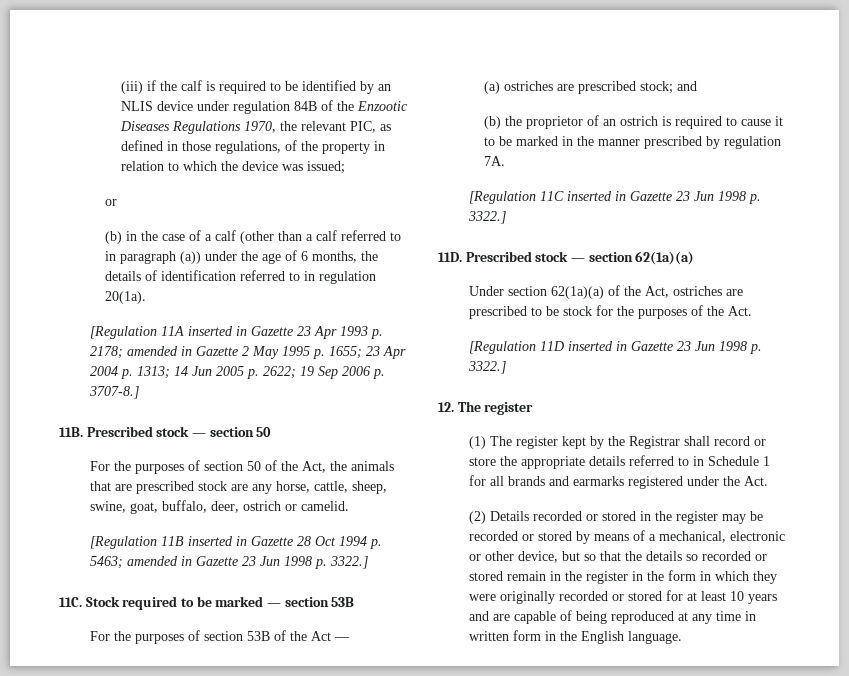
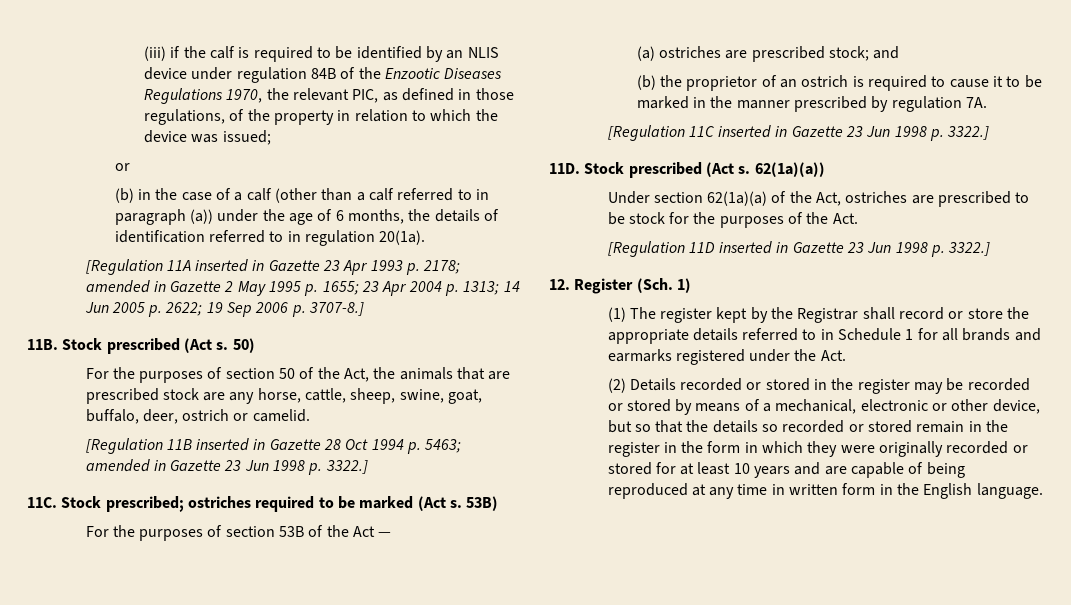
[86,426,272,437] Prescribed stock — section 50 -> [62,338,255,354] Stock prescribed (Act s. 50)
(120, 601) none -> [105,496,251,512] prescribed; ostriches
[266,597,355,607] — section 53B -> [417,496,499,511] (Act s. 53B)
[465,251,695,265] Prescribed stock — section 62(1a)(a) -> [584,162,825,178] Stock prescribed (Act s. 62(1a)(a))
[457,401,534,415] The register -> [574,278,691,294] Register (Sch. 1)

